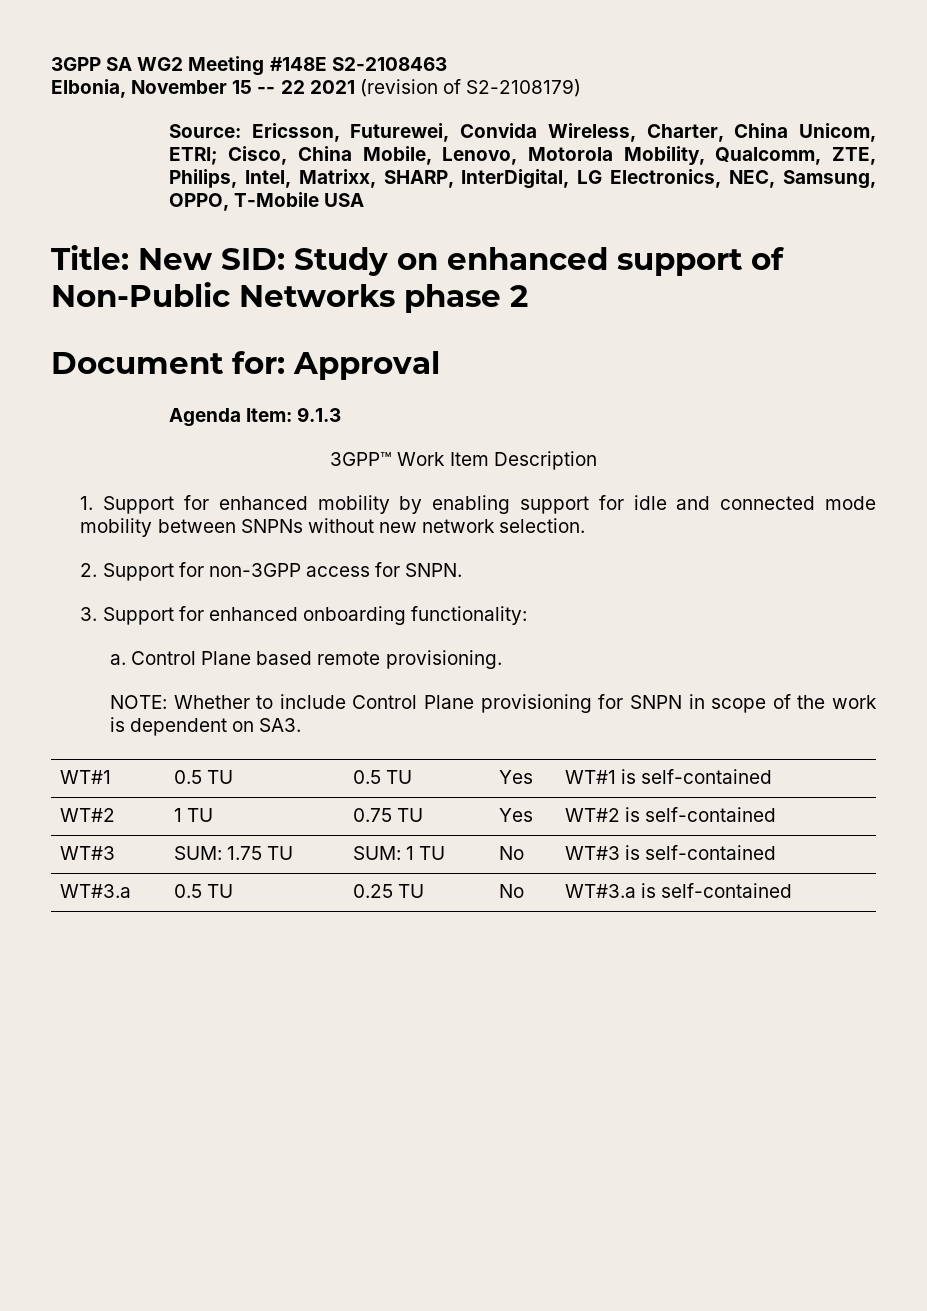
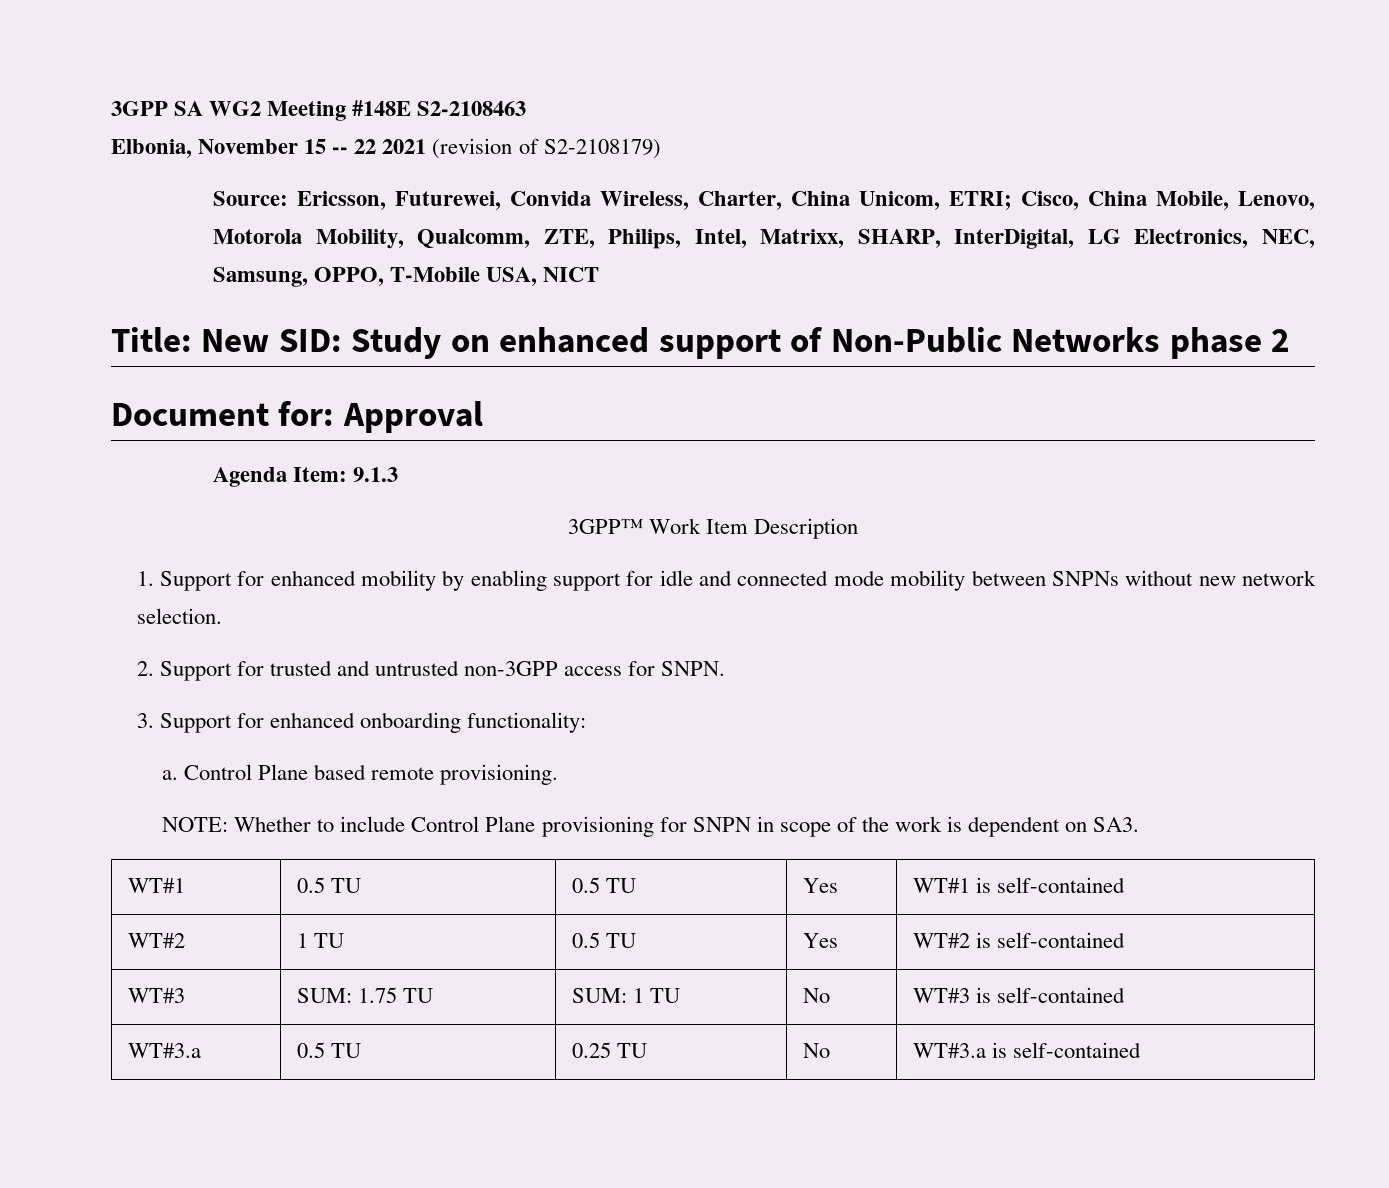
[324,193,365,207] USA -> [486,267,600,286] USA, NICT
(204, 569) none -> [269,660,459,676] trusted and untrusted
[352,808,392,822] 0.75 -> [571,932,600,948] 0.5

